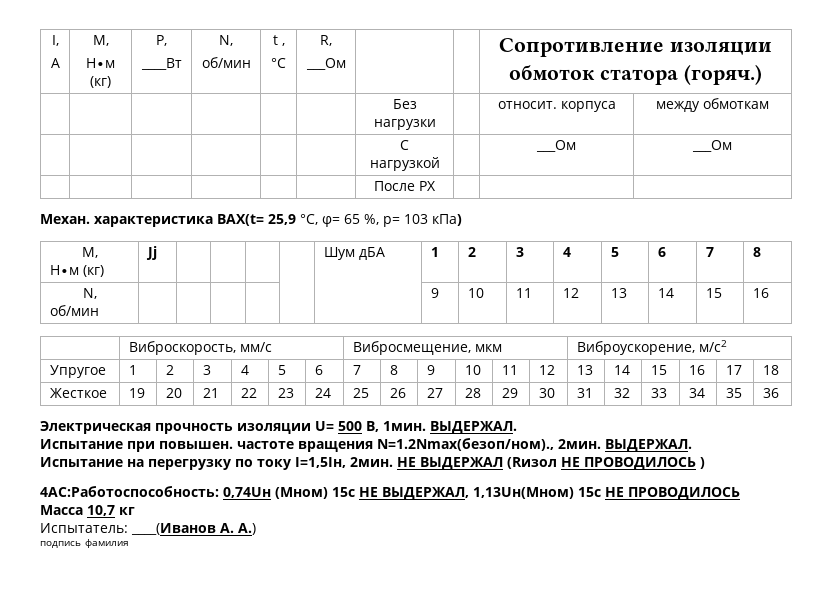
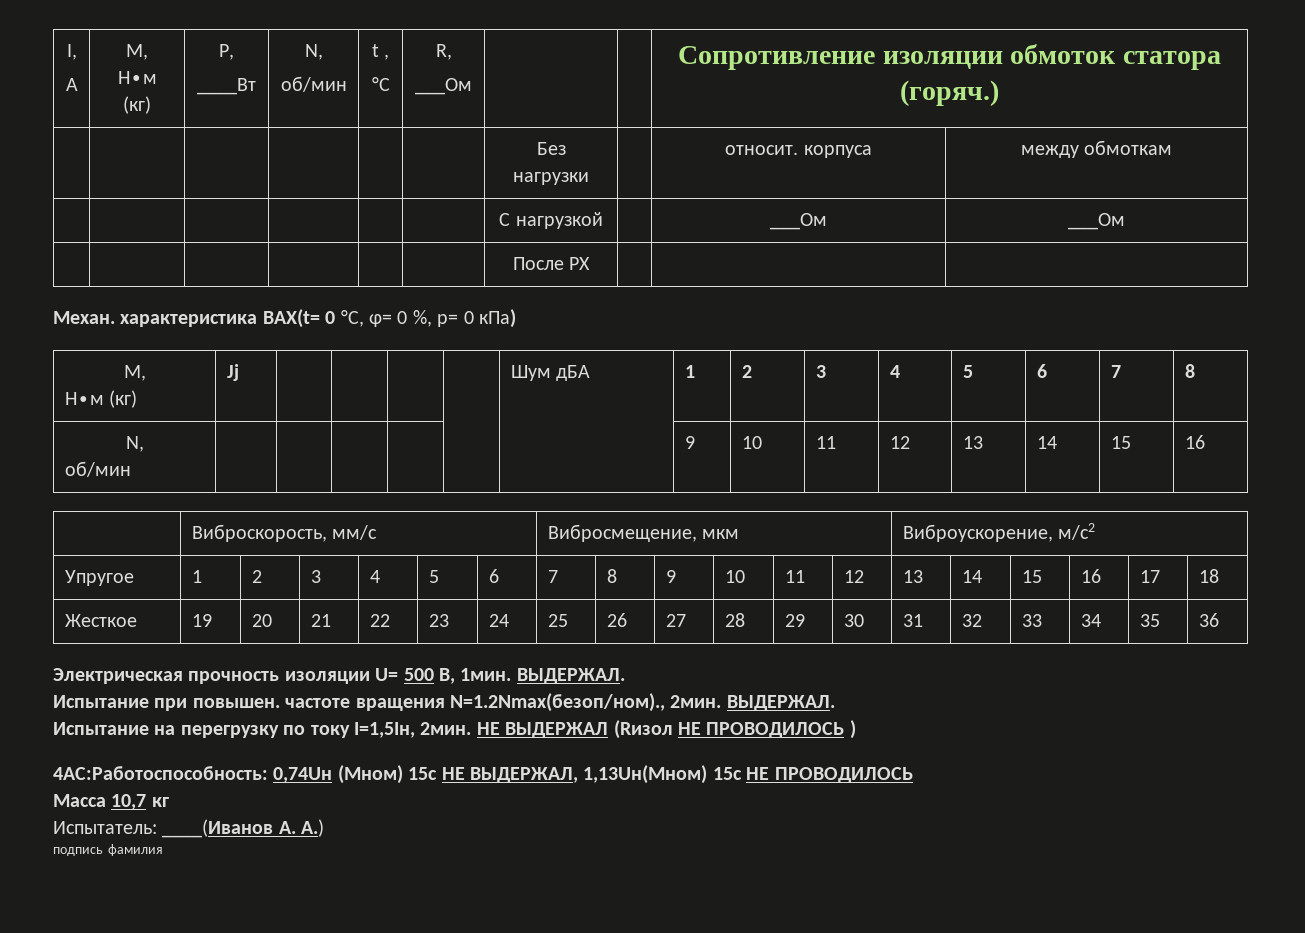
[268,214,296,225] 25,9 -> [325,311,336,324] 0
[344,214,360,224] 65 -> [397,311,408,324] 0
[404,214,428,224] 103 -> [463,311,474,324] 0

